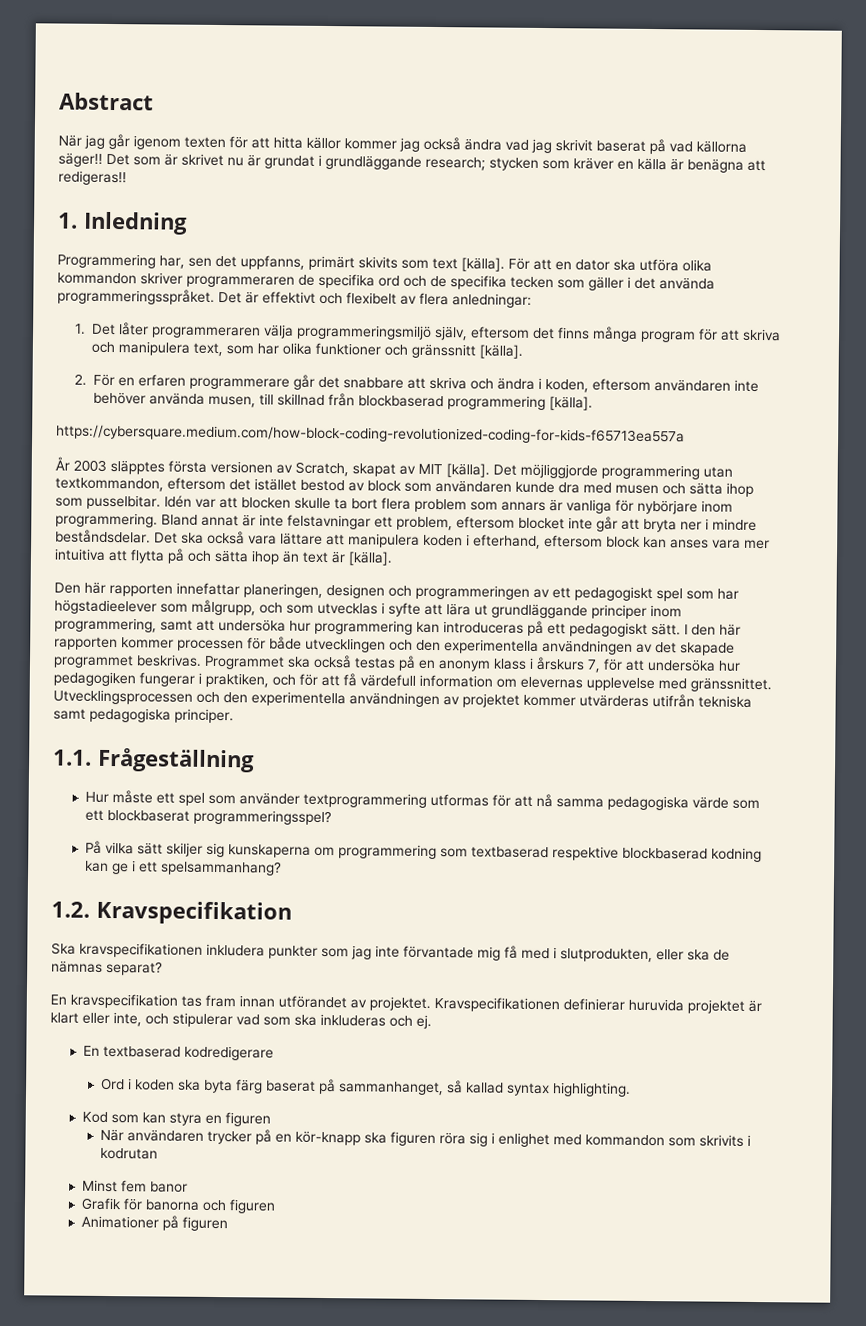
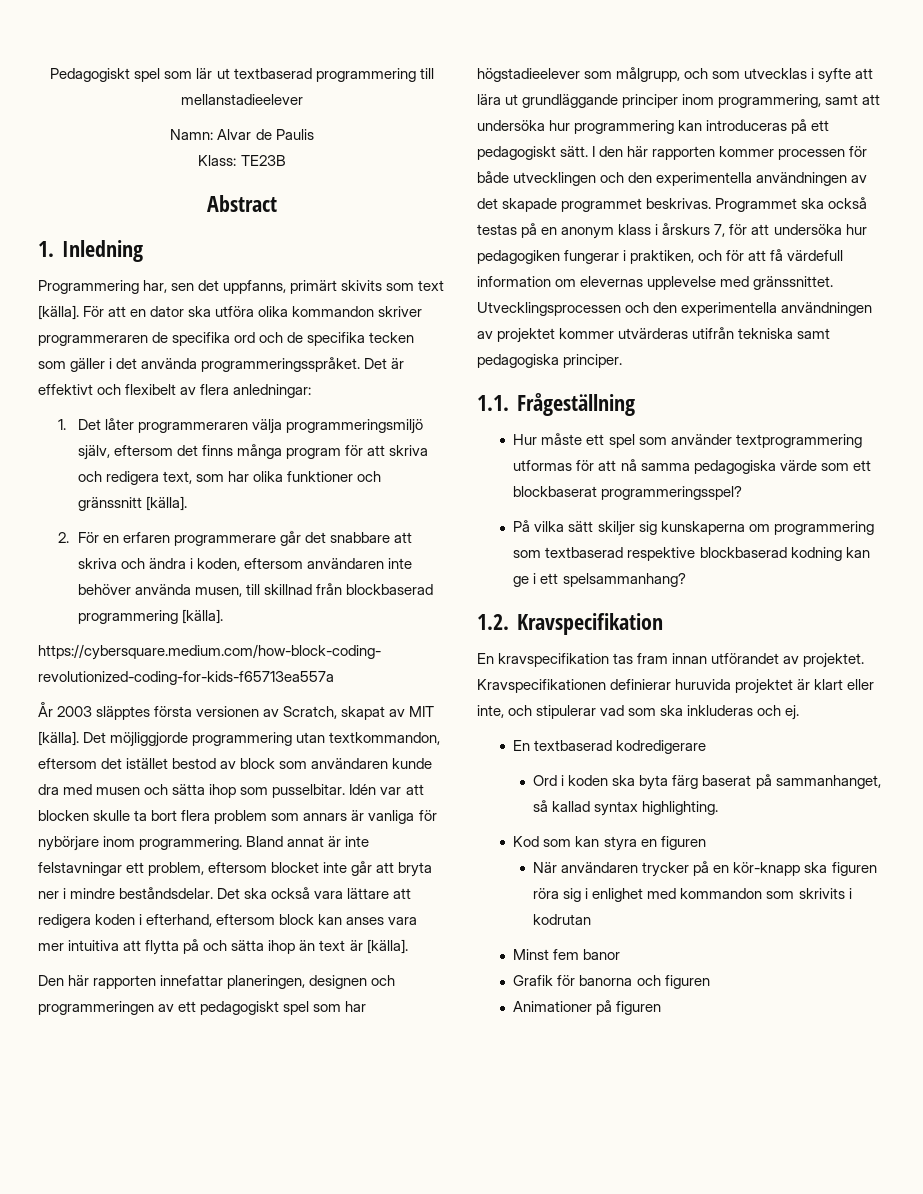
[59,92,154,111] [58,133,747,155] [58,152,766,173] [58,170,127,186] Abstract // När jag går igenom texten för att hitta källor kommer jag också ändra vad jag skrivit baserat på vad källorna säger!! Det som är skrivet nu är grundat i grundläggande research; stycken som kräver en källa är benägna att redigeras!! -> [50,68,434,82] [181,94,303,105] [170,129,314,140] [198,155,286,166] [207,195,277,212] Pedagogiskt spel som lär ut textbaserad programmering till mellanstadieelever // Namn: Alvar de Paulis // Klass: TE23B // Abstract
[118,341,191,356] manipulera -> [105,471,159,485] redigera
[348,533,420,548] manipulera -> [38,914,91,928] redigera
[51,942,730,963] [51,960,163,976] // Ska kravspecifikationen inkludera punkter som jag inte förvantade mig få med i slutprodukten, eller ska de nämnas separat? -> (663, 624) none

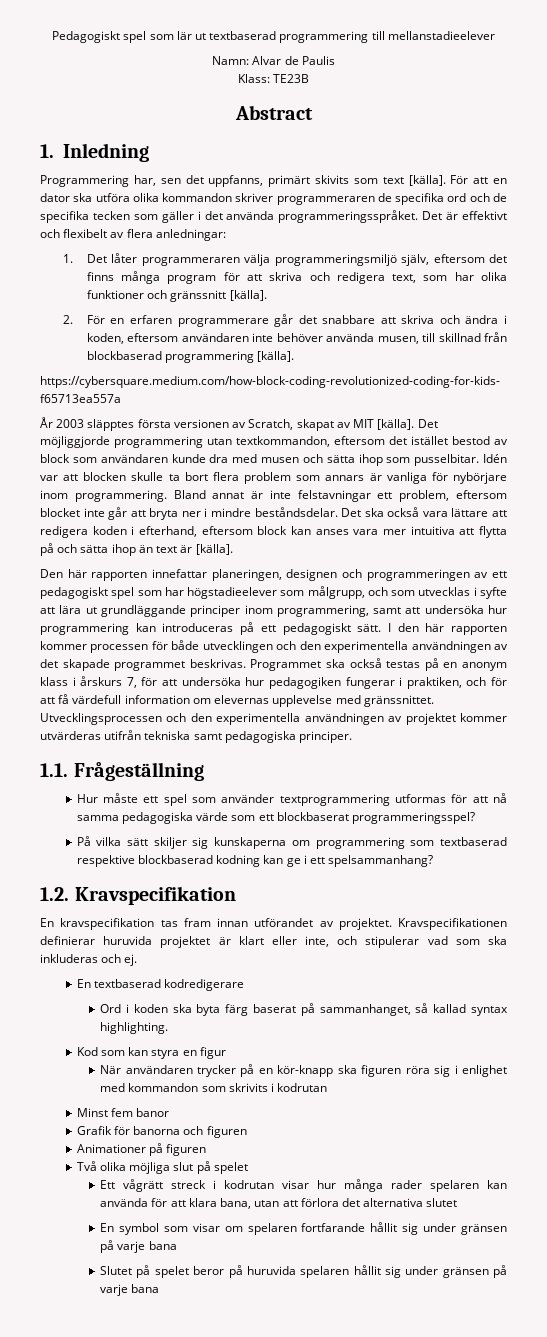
[660,836,706,850] figuren -> [199,1047,226,1059] figur
(662, 1008) none -> [76,1161,248,1174] [100,1179,507,1192] [100,1198,458,1209] [100,1222,507,1235] [100,1240,177,1253] [100,1265,507,1278] [100,1284,160,1296] // Två olika möjliga slut på spelet // Ett vågrätt streck i kodrutan visar hur många rader spelaren kan använda för att klara bana, utan att förlora det alternativa slutet // En symbol som visar om spelaren fortfarande hållit sig under gränsen på varje bana // Slutet på spelet beror på huruvida spelaren hållit sig under gränsen på varje bana

